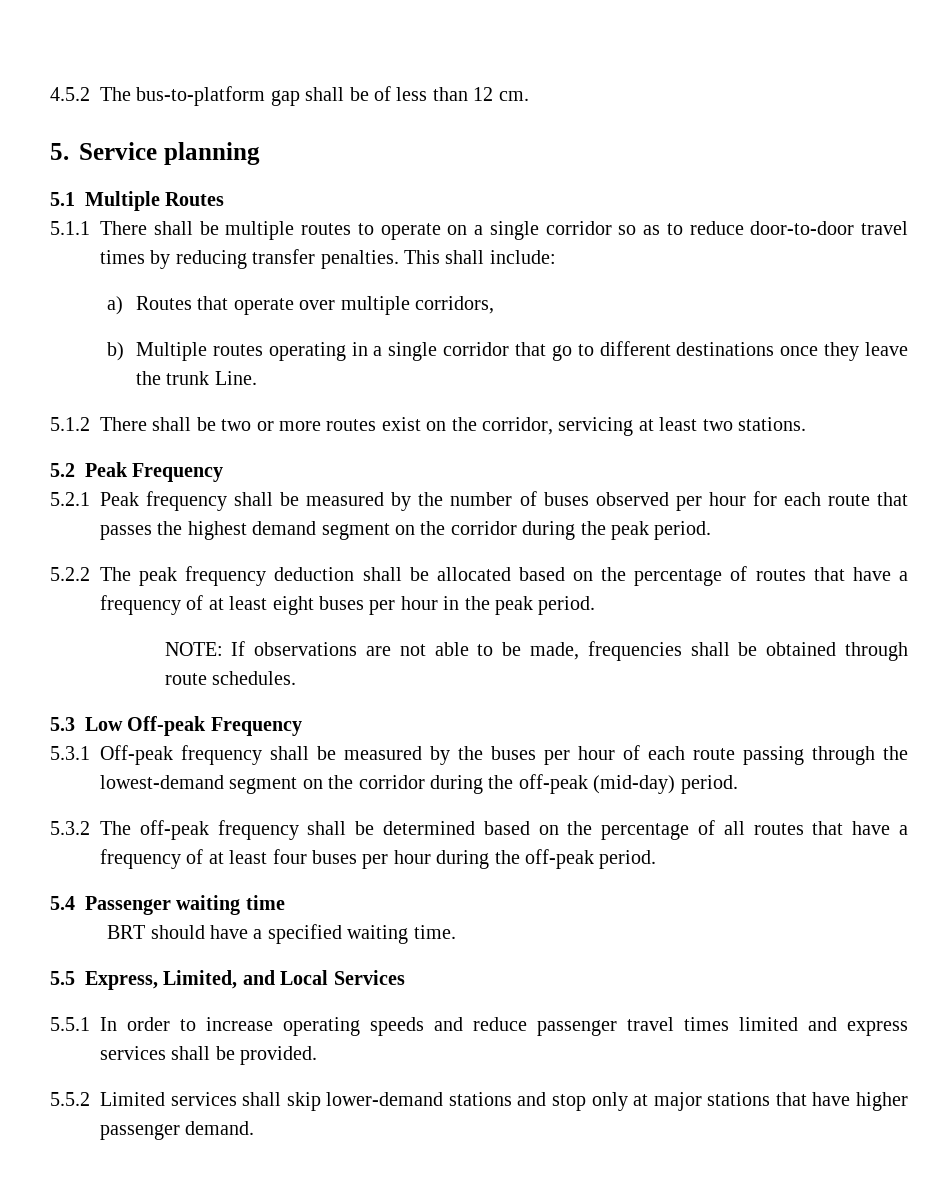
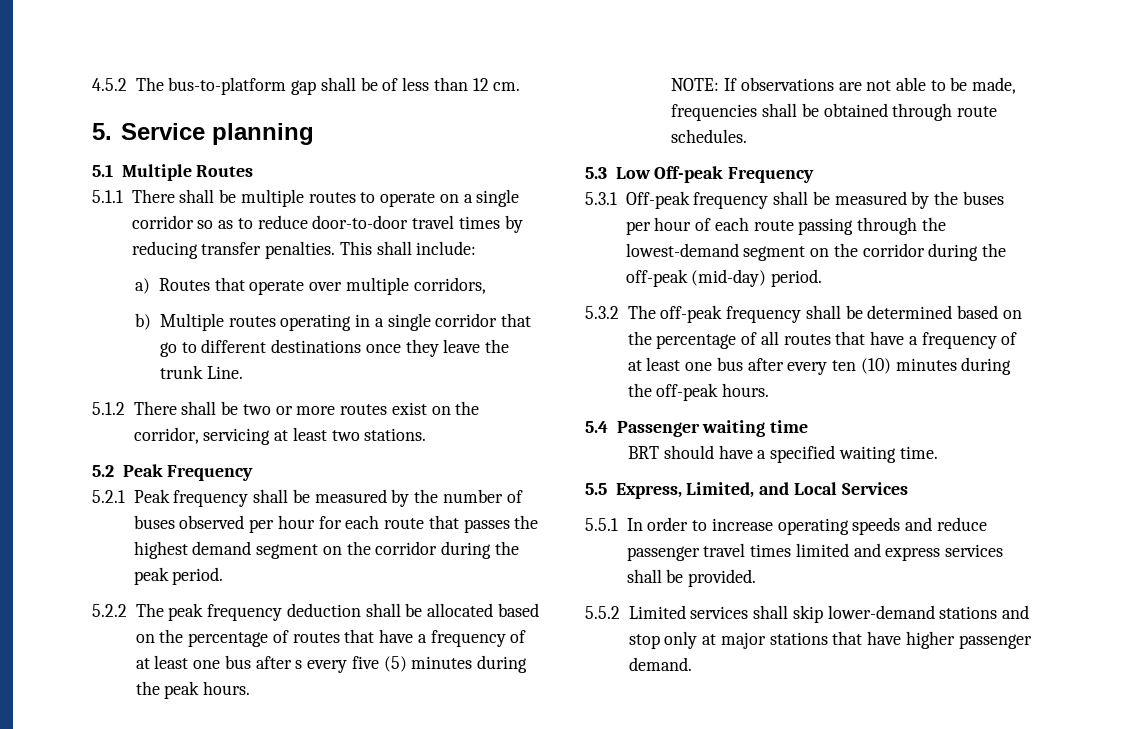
[272,596,596,615] eight buses per hour in the peak period. -> [193,655,527,673] [135,681,251,699] one bus after s every five (5) minutes during the peak hours.
[272,849,657,869] four buses per hour during the off-peak period. -> [685,357,1012,375] [627,383,770,401] one bus after every ten (10) minutes during the off-peak hours.

